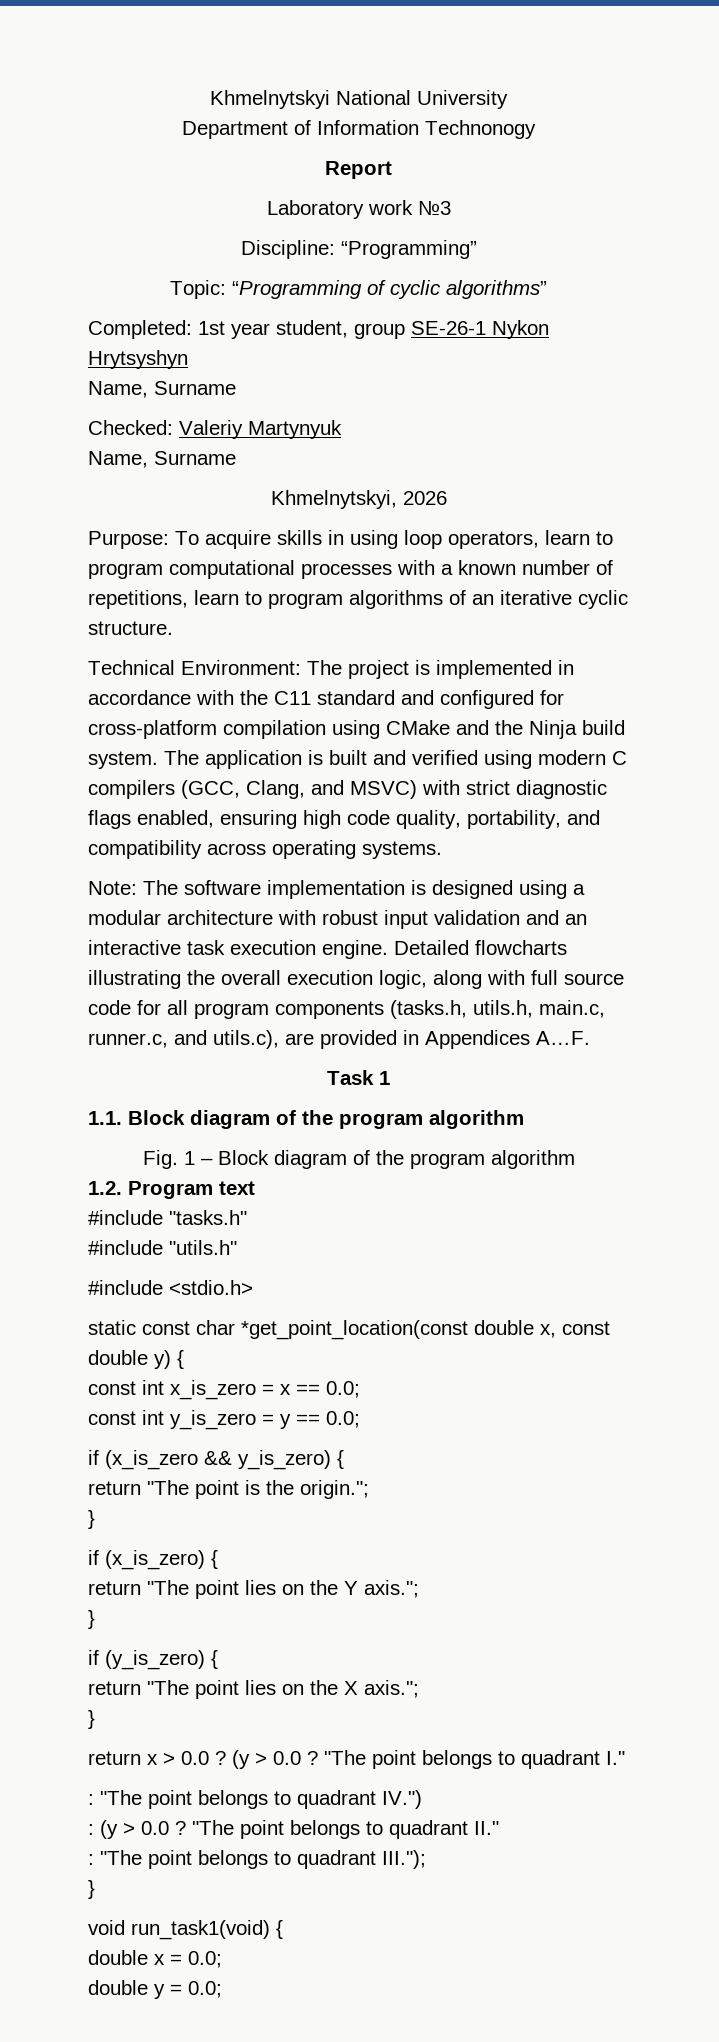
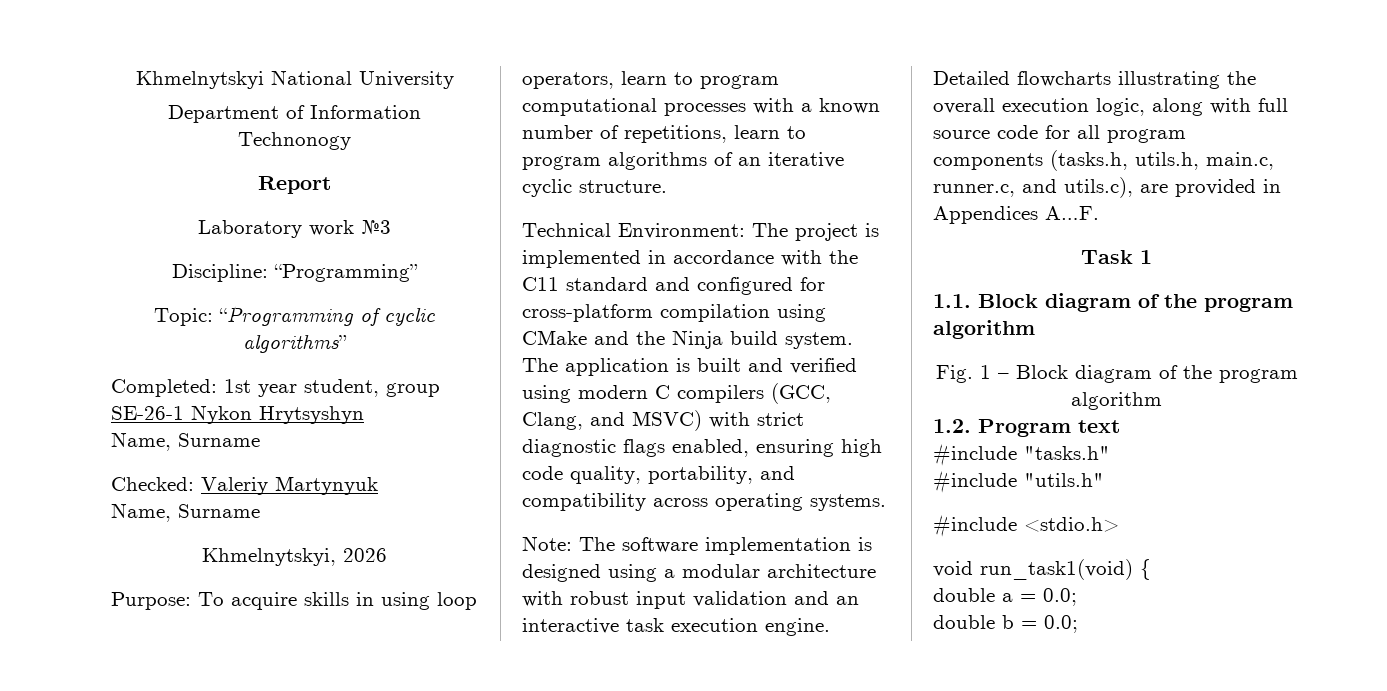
[88,1320,610,1340] [88,1350,184,1369] [88,1380,360,1400] [88,1410,360,1430] [88,1450,344,1470] [88,1480,369,1499] [88,1510,95,1529] [88,1550,218,1570] [88,1580,419,1599] [88,1610,95,1629] [88,1650,218,1670] [88,1680,419,1699] [88,1710,95,1729] [88,1750,625,1769] [88,1790,422,1809] [88,1820,499,1839] [88,1850,426,1869] [88,1880,95,1899] // static const char *get_point_location(const double x, const double y) { // const int x_is_zero = x == 0.0; // const int y_is_zero = y == 0.0; // if (x_is_zero && y_is_zero) { // return "The point is the origin."; // } // if (x_is_zero) { // return "The point lies on the Y axis."; // } // if (y_is_zero) { // return "The point lies on the X axis."; // } // return x > 0.0 ? (y > 0.0 ? "The point belongs to quadrant I." // : "The point belongs to quadrant IV.") // : (y > 0.0 ? "The point belongs to quadrant II." // : "The point belongs to quadrant III."); // } -> (1119, 524) none
[154,1954,165,1965] x -> [1002,593,1013,602] a
[154,1984,165,1999] y -> [1002,615,1014,629] b

